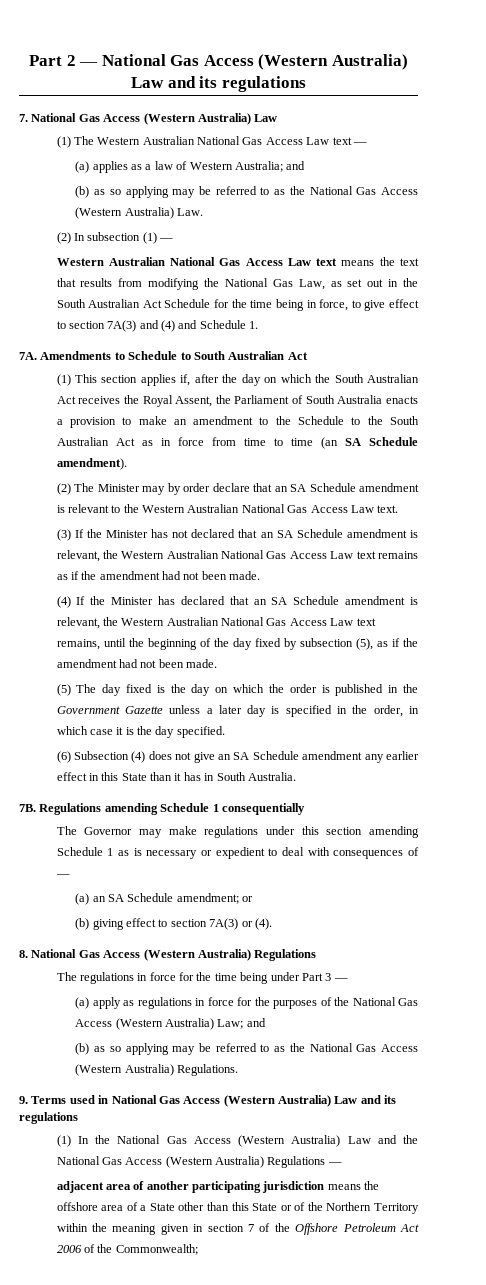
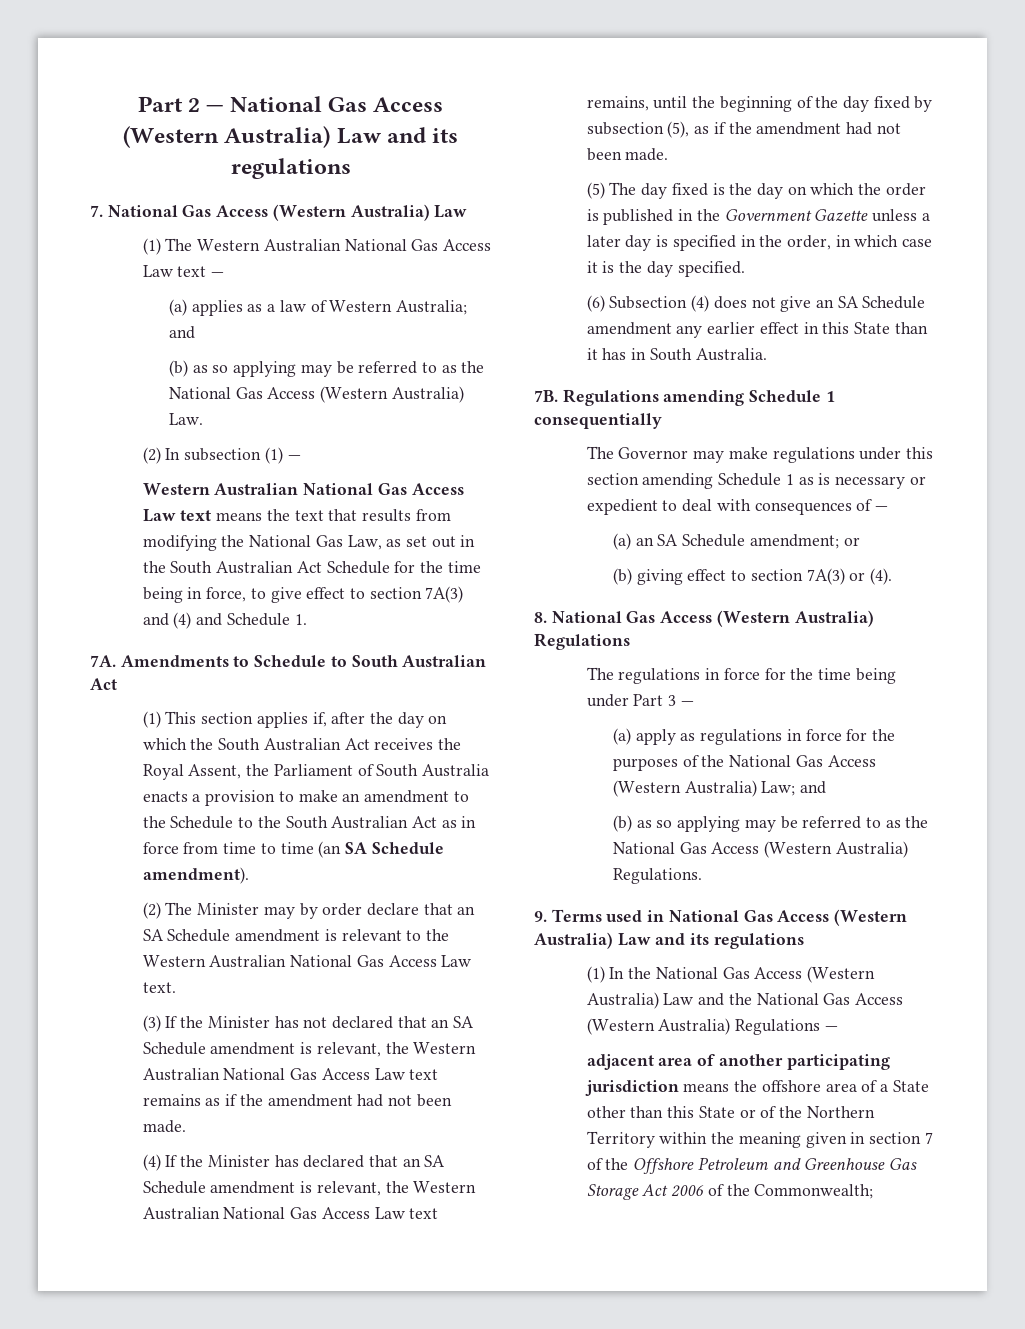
(396, 1227) none -> [772,1158,917,1170] [586,1184,639,1200] and Greenhouse Gas Storage

